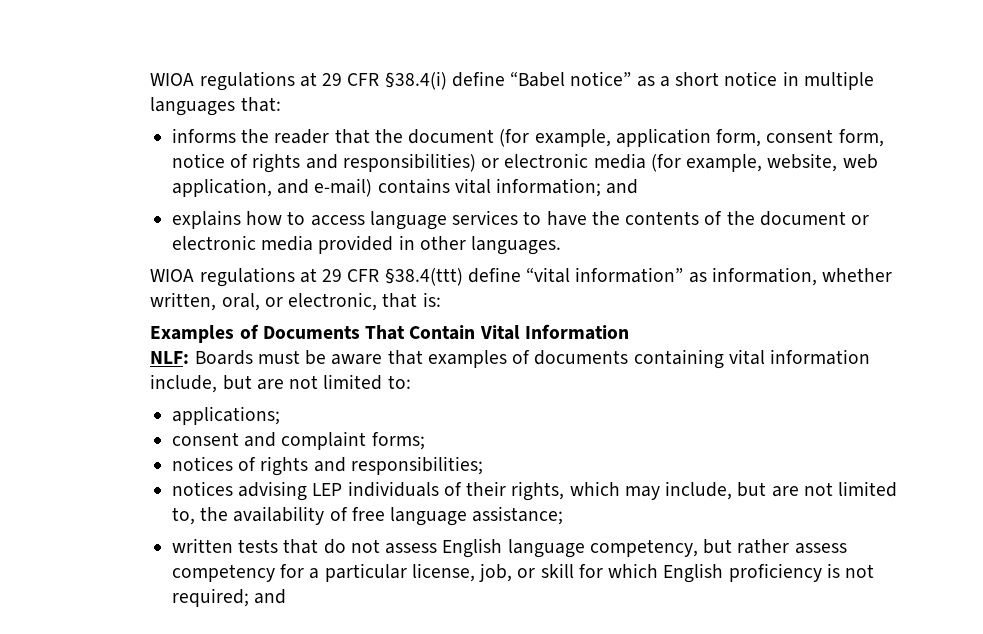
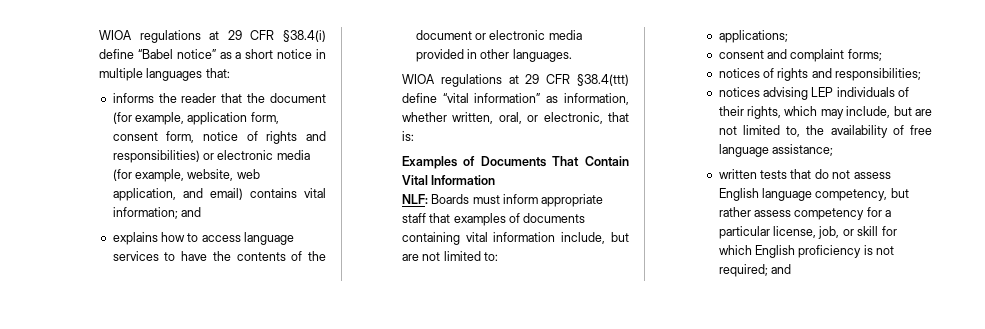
[314,178,373,197] e-mail) -> [209,188,243,200] email)
[305,350,383,365] be aware -> [503,194,604,207] [401,213,426,223] inform appropriate staff

